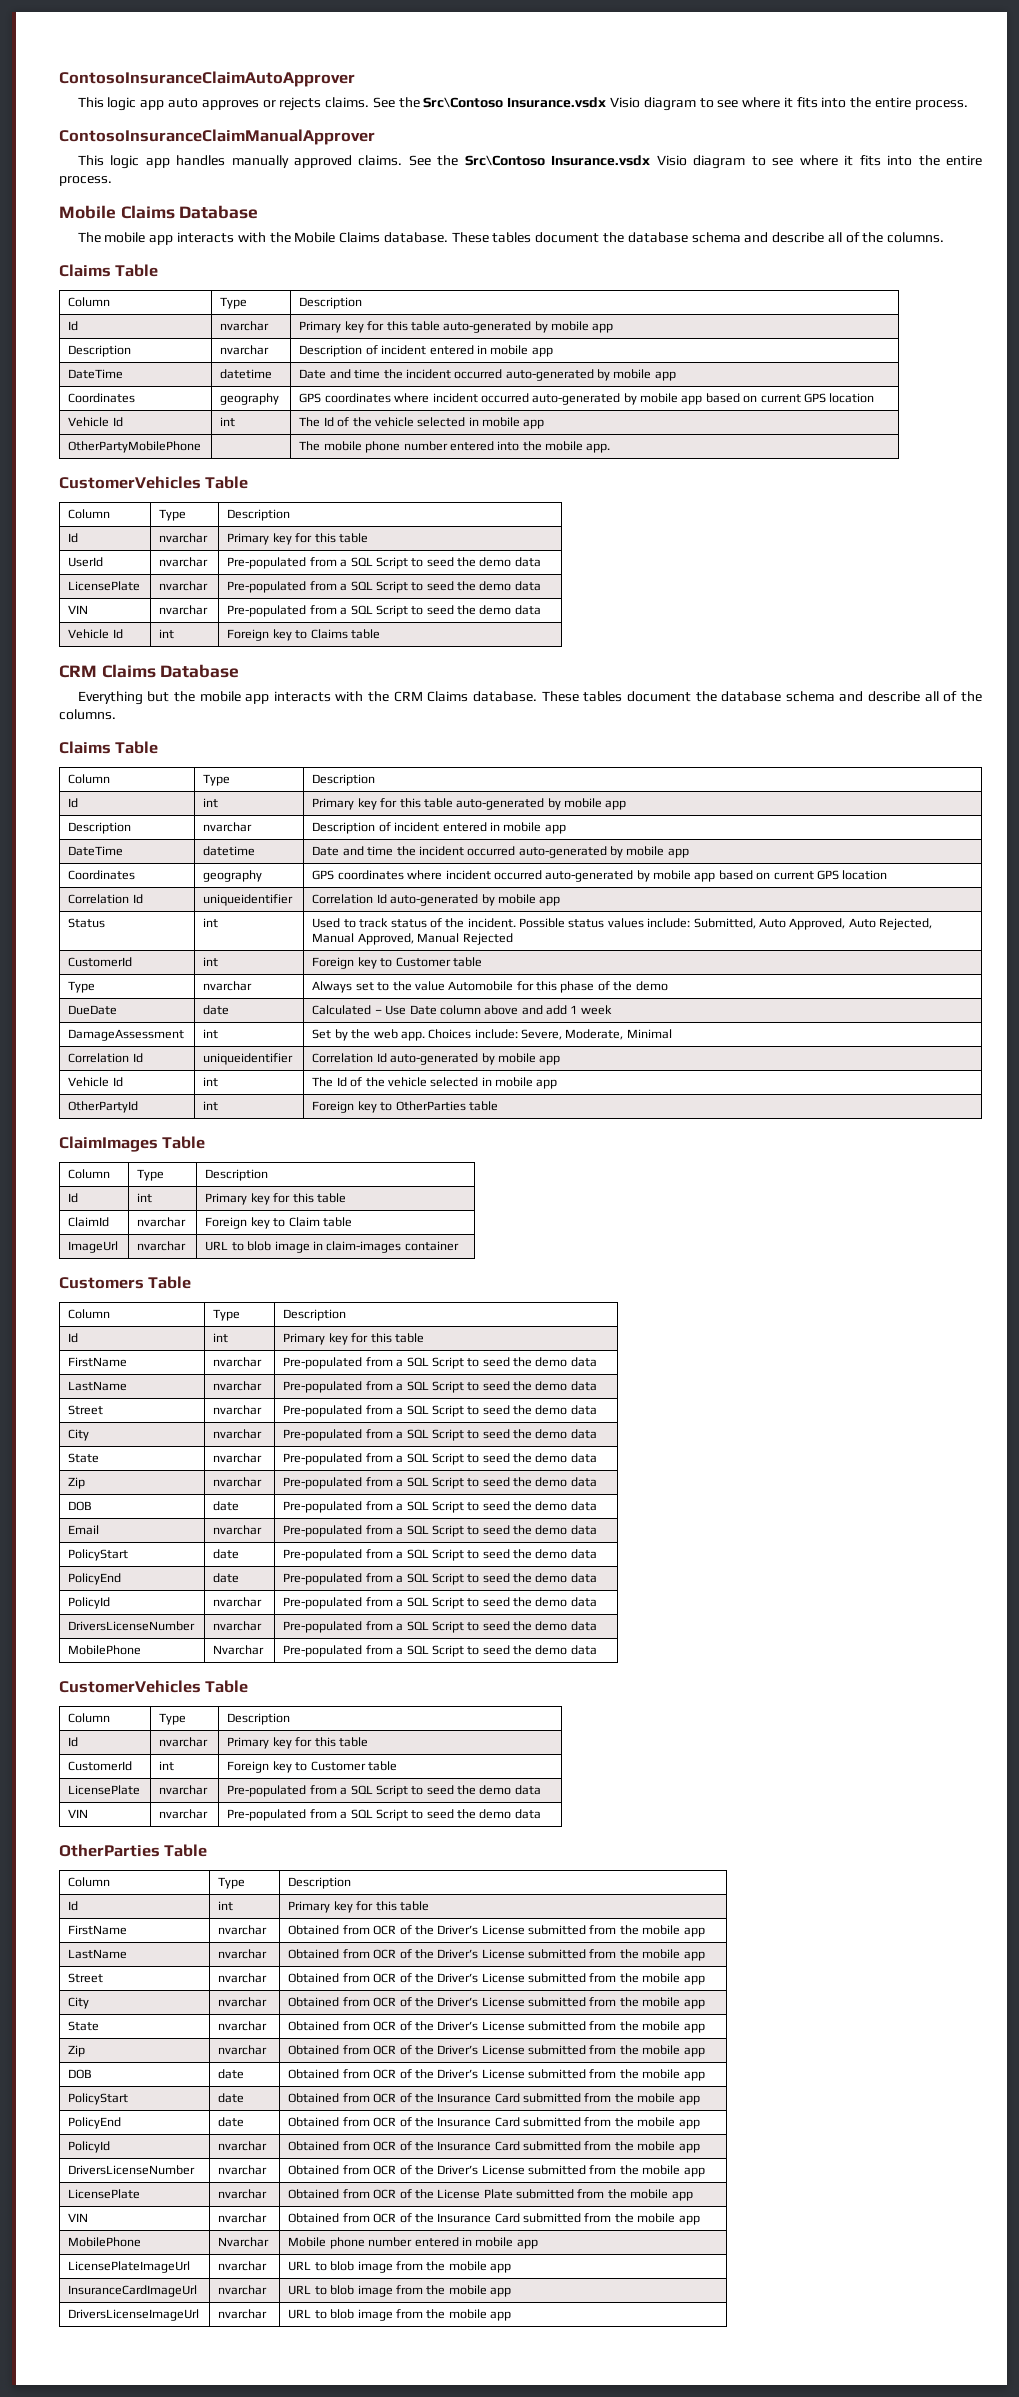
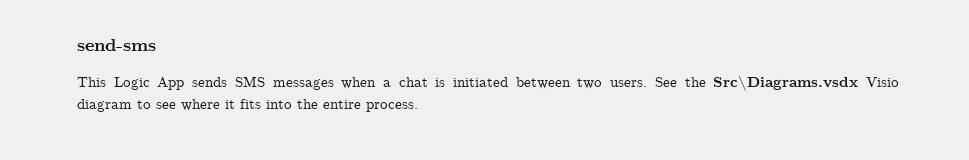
[59,71,355,87] [77,97,607,111] ContosoInsuranceClaimAutoApprover // This logic app auto approves or rejects claims. See the Src\Contoso Insurance.vsdx -> [77,39,156,51] [77,75,859,91] send-sms // This Logic App sends SMS messages when a chat is initiated between two users. See the Src\Diagrams.vsdx
[59,129,375,145] [77,155,982,169] [59,176,112,186] [59,205,259,219] [77,232,945,245] [59,264,159,277] [68,297,111,307] [220,297,248,309] [299,297,363,309] [68,321,79,331] [220,321,270,331] [299,321,614,333] [68,345,132,357] [220,345,270,355] [299,345,553,357] [68,369,124,379] [220,369,273,379] [299,369,676,381] [68,393,136,403] [220,393,280,405] [299,393,875,405] [68,417,123,427] [220,417,236,427] [299,417,545,429] [68,441,202,453] [299,441,611,453] [59,476,249,489] [68,509,111,519] [159,509,187,521] [227,509,291,521] [68,533,79,543] [159,533,209,543] [227,533,368,545] [68,557,104,567] [159,557,209,567] [227,557,541,569] [68,581,141,591] [159,581,209,591] [227,581,541,593] [68,605,89,614] [159,605,209,615] [227,605,541,617] [68,629,123,639] [159,629,175,639] [227,629,380,641] [59,664,240,678] [77,691,982,705] [59,709,116,720] [59,741,159,754] [68,774,111,784] [203,774,231,786] [312,774,376,786] [68,798,79,808] [203,798,219,808] [312,798,627,810] [68,822,132,834] [203,822,253,832] [312,822,566,834] [68,846,124,856] [203,846,256,856] [312,846,689,858] [68,870,136,880] [203,870,263,882] [312,870,888,882] [68,894,143,904] [203,894,294,906] [312,894,561,906] [68,918,106,928] [203,918,219,928] [312,918,933,930] [312,933,513,945] [68,957,133,967] [203,957,219,967] [312,957,482,969] [68,981,96,993] [203,981,253,991] [312,981,668,993] [68,1005,118,1015] [203,1005,230,1015] [312,1005,612,1015] [68,1029,185,1041] [203,1029,219,1039] [312,1029,672,1041] [68,1053,143,1063] [203,1053,294,1065] [312,1053,561,1065] [68,1077,123,1087] [203,1077,219,1087] [312,1077,558,1089] [68,1101,139,1113] [203,1101,219,1111] [312,1101,498,1113] [59,1136,206,1152] [68,1169,111,1179] [137,1169,165,1181] [205,1169,269,1181] [68,1193,79,1203] [137,1193,153,1203] [205,1193,346,1205] [68,1217,110,1227] [137,1217,187,1227] [205,1217,352,1229] [68,1241,119,1253] [137,1241,187,1251] [205,1241,459,1253] [59,1276,192,1289] [68,1309,111,1319] [213,1309,241,1321] [283,1309,347,1321] [68,1333,79,1343] [213,1333,229,1343] [283,1333,424,1345] [68,1357,128,1367] [213,1357,263,1367] [283,1357,597,1369] [68,1381,128,1391] [213,1381,263,1391] [283,1381,597,1393] [68,1405,104,1415] [213,1405,263,1415] [283,1405,597,1417] [68,1429,90,1441] [213,1429,263,1439] [283,1429,597,1441] [68,1453,100,1463] [213,1453,263,1463] [283,1453,597,1465] [68,1477,86,1489] [213,1477,263,1487] [283,1477,597,1489] [68,1501,93,1511] [213,1501,240,1511] [283,1501,597,1513] [68,1525,100,1535] [213,1525,263,1535] [283,1525,597,1537] [68,1549,129,1561] [213,1549,240,1559] [283,1549,597,1561] [68,1573,122,1585] [213,1573,240,1583] [283,1573,597,1585] [68,1597,111,1609] [213,1597,263,1607] [283,1597,597,1609] [68,1621,196,1631] [213,1621,263,1631] [283,1621,597,1633] [68,1645,142,1655] [213,1645,265,1655] [283,1645,597,1657] [59,1680,249,1693] [68,1713,111,1723] [159,1713,187,1725] [227,1713,291,1725] [68,1737,79,1747] [159,1737,209,1747] [227,1737,368,1749] [68,1761,133,1771] [159,1761,175,1771] [227,1761,397,1773] [68,1785,141,1795] [159,1785,209,1795] [227,1785,541,1797] [68,1809,89,1818] [159,1809,209,1819] [227,1809,541,1821] [59,1844,208,1857] [68,1877,111,1887] [218,1877,246,1889] [288,1877,352,1889] [68,1901,79,1911] [218,1901,234,1911] [288,1901,429,1913] [68,1925,128,1935] [218,1925,268,1935] [288,1925,705,1937] [68,1949,128,1959] [218,1949,268,1959] [288,1949,705,1961] [68,1973,104,1983] [218,1973,268,1983] [288,1973,705,1985] [68,1997,90,2009] [218,1997,268,2007] [288,1997,705,2009] [68,2021,100,2031] [218,2021,268,2031] [288,2021,705,2033] [68,2045,86,2057] [218,2045,268,2055] [288,2045,705,2057] [68,2069,93,2079] [218,2069,245,2079] [288,2069,705,2081] [68,2093,129,2105] [218,2093,245,2103] [288,2093,700,2105] [68,2117,122,2129] [218,2117,245,2127] [288,2117,700,2129] [68,2141,111,2153] [218,2141,268,2151] [288,2141,700,2153] [68,2165,196,2175] [218,2165,268,2175] [288,2165,705,2177] [68,2189,141,2199] [218,2189,268,2199] [288,2189,693,2201] [68,2213,89,2222] [218,2213,268,2223] [288,2213,700,2225] [68,2237,142,2247] [218,2237,270,2247] [288,2237,538,2249] [68,2261,191,2273] [218,2261,268,2271] [288,2261,512,2273] [68,2285,198,2297] [218,2285,268,2295] [288,2285,512,2297] [68,2309,200,2321] [218,2309,268,2319] [288,2309,512,2321] // ContosoInsuranceClaimManualApprover // This logic app handles manually approved claims. See the Src\Contoso Insurance.vsdx Visio diagram to see where it fits into the entire process. // Mobile Claims Database // The mobile app interacts with the Mobile Claims database. These tables document the database schema and describe all of the columns. // Claims Table // Column | Type | Description // Id | nvarchar | Primary key for this table auto-generated by mobile app // Description | nvarchar | Description of incident entered in mobile app // DateTime | datetime | Date and time the incident occurred auto-generated by mobile app // Coordinates | geography | GPS coordinates where incident occurred auto-generated by mobile app based on current GPS location // Vehicle Id | int | The Id of the vehicle selected in mobile app // OtherPartyMobilePhone | | The mobile phone number entered into the mobile app. // CustomerVehicles Table // Column | Type | Description // Id | nvarchar | Primary key for this table // UserId | nvarchar | Pre-populated from a SQL Script to seed the demo data // LicensePlate | nvarchar | Pre-populated from a SQL Script to seed the demo data // VIN | nvarchar | Pre-populated from a SQL Script to seed the demo data // Vehicle Id | int | Foreign key to Claims table // CRM Claims Database // Everything but the mobile app interacts with the CRM Claims database. These tables document the database schema and describe all of the columns. // Claims Table // Column | Type | Description // Id | int | Primary key for this table auto-generated by mobile app // Description | nvarchar | Description of incident entered in mobile app // DateTime | datetime | Date and time the incident occurred auto-generated by mobile app // Coordinates | geography | GPS coordinates where incident occurred auto-generated by mobile app based on current GPS location // Correlation Id | uniqueidentifier | Correlation Id auto-generated by mobile app // Status | int | Used to track status of the incident. Possible status values include: Submitted, Auto Approved, Auto Rejected, Manual Approved, Manual Rejected // CustomerId | int | Foreign key to Customer table // Type | nvarchar | Always set to the value Automobile for this phase of the demo // DueDate | date | Calculated – Use Date column above and add 1 week // DamageAssessment | int | Set by the web app. Choices include: Severe, Moderate, Minimal // Correlation Id | uniqueidentifier | Correlation Id auto-generated by mobile app // Vehicle Id | int | The Id of the vehicle selected in mobile app // OtherPartyId | int | Foreign key to OtherParties table // ClaimImages Table // Column | Type | Description // Id | int | Primary key for this table // ClaimId | nvarchar | Foreign key to Claim table // ImageUrl | nvarchar | URL to blob image in claim-images container // Customers Table // Column | Type | Description // Id | int | Primary key for this table // FirstName | nvarchar | Pre-populated from a SQL Script to seed the demo data // LastName | nvarchar | Pre-populated from a SQL Script to seed the demo data // Street | nvarchar | Pre-populated from a SQL Script to seed the demo data // City | nvarchar | Pre-populated from a SQL Script to seed the demo data // State | nvarchar | Pre-populated from a SQL Script to seed the demo data // Zip | nvarchar | Pre-populated from a SQL Script to seed the demo data // DOB | date | Pre-populated from a SQL Script to seed the demo data // Email | nvarchar | Pre-populated from a SQL Script to seed the demo data // PolicyStart | date | Pre-populated from a SQL Script to seed the demo data // PolicyEnd | date | Pre-populated from a SQL Script to seed the demo data // PolicyId | nvarchar | Pre-populated from a SQL Script to seed the demo data // DriversLicenseNumber | nvarchar | Pre-populated from a SQL Script to seed the demo data // MobilePhone | Nvarchar | Pre-populated from a SQL Script to seed the demo data // CustomerVehicles Table // Column | Type | Description // Id | nvarchar | Primary key for this table // CustomerId | int | Foreign key to Customer table // LicensePlate | nvarchar | Pre-populated from a SQL Script to seed the demo data // VIN | nvarchar | Pre-populated from a SQL Script to seed the demo data // OtherParties Table // Column | Type | Description // Id | int | Primary key for this table // FirstName | nvarchar | Obtained from OCR of the Driver’s License submitted from the mobile app // LastName | nvarchar | Obtained from OCR of the Driver’s License submitted from the mobile app // Street | nvarchar | Obtained from OCR of the Driver’s License submitted from the mobile app // City | nvarchar | Obtained from OCR of the Driver’s License submitted from the mobile app // State | nvarchar | Obtained from OCR of the Driver’s License submitted from the mobile app // Zip | nvarchar | Obtained from OCR of the Driver’s License submitted from the mobile app // DOB | date | Obtained from OCR of the Driver’s License submitted from the mobile app // PolicyStart | date | Obtained from OCR of the Insurance Card submitted from the mobile app // PolicyEnd | date | Obtained from OCR of the Insurance Card submitted from the mobile app // PolicyId | nvarchar | Obtained from OCR of the Insurance Card submitted from the mobile app // DriversLicenseNumber | nvarchar | Obtained from OCR of the Driver’s License submitted from the mobile app // LicensePlate | nvarchar | Obtained from OCR of the License Plate submitted from the mobile app // VIN | nvarchar | Obtained from OCR of the Insurance Card submitted from the mobile app // MobilePhone | Nvarchar | Mobile phone number entered in mobile app // LicensePlateImageUrl | nvarchar | URL to blob image from the mobile app // InsuranceCardImageUrl | nvarchar | URL to blob image from the mobile app // DriversLicenseImageUrl | nvarchar | URL to blob image from the mobile app -> (418, 107) none

